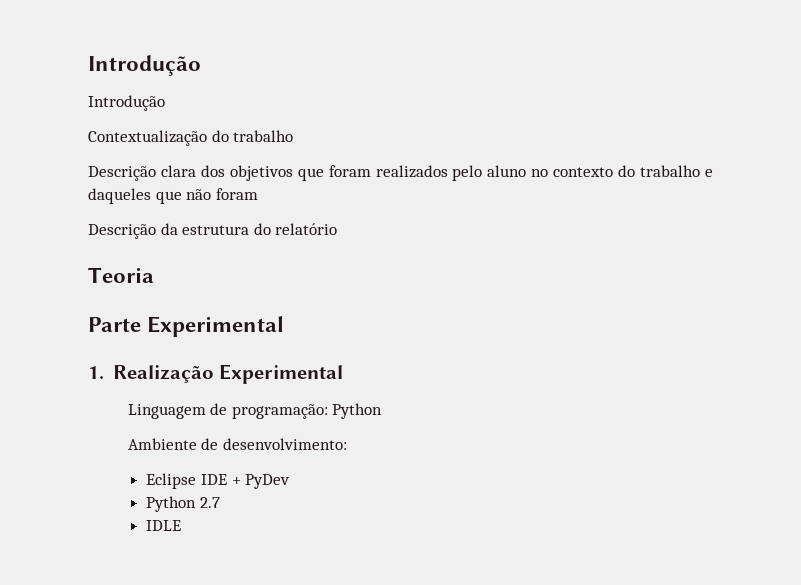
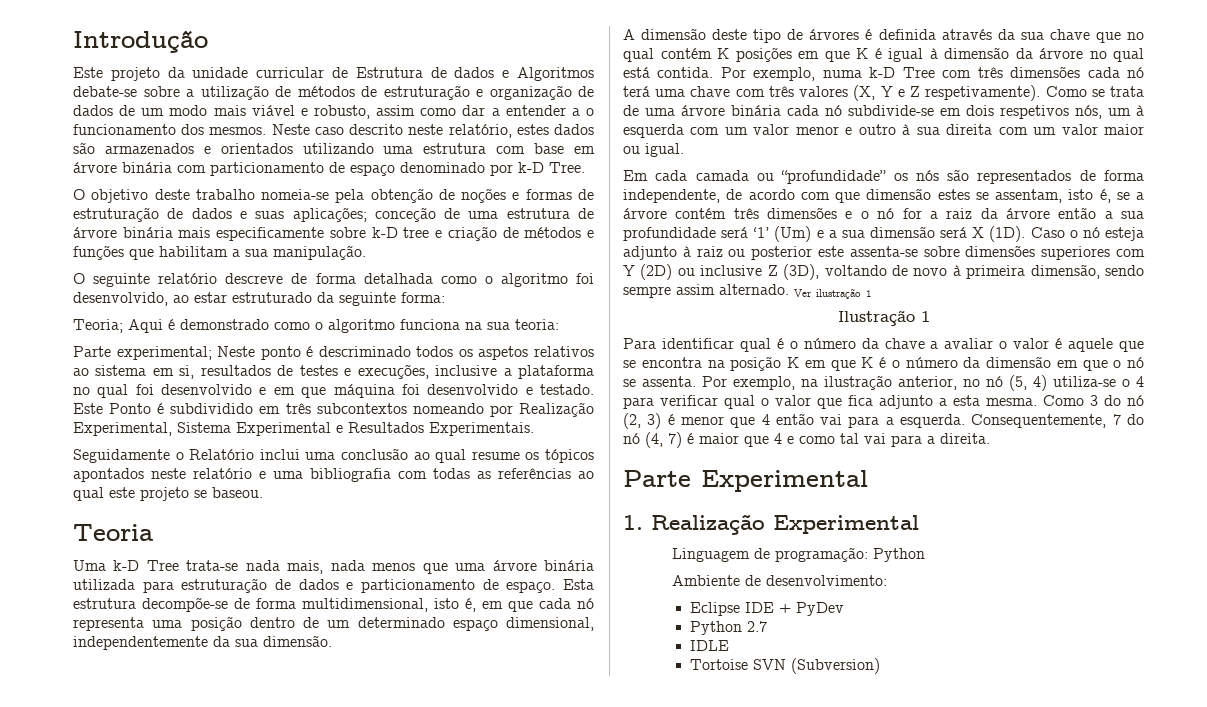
[88,55,201,76] [88,95,165,111] [88,130,294,146] [88,165,713,181] [88,188,258,204] [88,223,338,239] [88,267,154,283] Introdução // Introdução // Contextualização do trabalho // Descrição clara dos objetivos que foram realizados pelo aluno no contexto do trabalho e daqueles que não foram // Descrição da estrutura do relatório // Teoria -> [73,30,208,53] [73,67,594,81] [73,85,594,100] [73,105,595,119] [73,124,594,138] [73,142,596,154] [73,162,585,176] [73,188,594,203] [73,207,594,222] [73,226,595,241] [73,245,366,260] [73,273,595,287] [73,292,445,306] [73,319,559,333] [73,346,594,360] [73,364,594,379] [73,384,594,398] [73,402,594,417] [73,422,534,436] [73,448,595,463] [73,468,594,482] [73,487,263,501] [73,524,153,541] [73,560,594,574] [73,578,594,593] [73,597,594,612] [73,616,594,631] [73,635,332,650] [623,28,1144,43] [623,47,1144,62] [623,66,1144,81] [623,85,1144,101] [623,105,1144,119] [623,124,1144,138] [623,143,684,157] [623,169,1144,184] [623,188,1144,203] [623,207,1144,219] [623,226,1145,242] [623,245,1145,260] [623,264,1144,280] [623,284,872,299] [837,310,930,326] [623,338,1144,352] [623,356,1144,371] [623,375,1144,391] [623,395,1144,409] [623,413,1144,429] [623,432,990,448] Introdução // Este projeto da unidade curricular de Estrutura de dados e Algoritmos debate-se sobre a utilização de métodos de estruturação e organização de dados de um modo mais viável e robusto, assim como dar a entender a o funcionamento dos mesmos. Neste caso descrito neste relatório, estes dados são armazenados e orientados utilizando uma estrutura com base em árvore binária com particionamento de espaço denominado por k-D Tree. // O objetivo deste trabalho nomeia-se pela obtenção de noções e formas de estruturação de dados e suas aplicações; conceção de uma estrutura de árvore binária mais especificamente sobre k-D tree e criação de métodos e funções que habilitam a sua manipulação. // O seguinte relatório descreve de forma detalhada como o algoritmo foi desenvolvido, ao estar estruturado da seguinte forma: // Teoria; Aqui é demonstrado como o algoritmo funciona na sua teoria: // Parte experimental; Neste ponto é descriminado todos os aspetos relativos ao sistema em si, resultados de testes e execuções, inclusive a plataforma no qual foi desenvolvido e em que máquina foi desenvolvido e testado. Este Ponto é subdividido em três subcontextos nomeando por Realização Experimental, Sistema Experimental e Resultados Experimentais. // Seguidamente o Relatório inclui uma conclusão ao qual resume os tópicos apontados neste relatório e uma bibliografia com todas as referências ao qual este projeto se baseou. // Teoria // Uma k-D Tree trata-se nada mais, nada menos que uma árvore binária utilizada para estruturação de dados e particionamento de espaço. Esta estrutura decompõe-se de forma multidimensional, isto é, em que cada nó representa uma posição dentro de um determinado espaço dimensional, independentemente da sua dimensão. // A dimensão deste tipo de árvores é definida através da sua chave que no qual contém K posições em que K é igual à dimensão da árvore no qual está contida. Por exemplo, numa k-D Tree com três dimensões cada nó terá uma chave com três valores (X, Y e Z respetivamente). Como se trata de uma árvore binária cada nó subdivide-se em dois respetivos nós, um à esquerda com um valor menor e outro à sua direita com um valor maior ou igual. // Em cada camada ou “profundidade” os nós são representados de forma independente, de acordo com que dimensão estes se assentam, isto é, se a árvore contém três dimensões e o nó for a raiz da árvore então a sua profundidade será ‘1’ (Um) e a sua dimensão será X (1D). Caso o nó esteja adjunto à raiz ou posterior este assenta-se sobre dimensões superiores com Y (2D) ou inclusive Z (3D), voltando de novo à primeira dimensão, sendo sempre assim alternado. Ver ilustração 1 // Ilustração 1 // Para identificar qual é o número da chave a avaliar o valor é aquele que se encontra na posição K em que K é o número da dimensão em que o nó se assenta. Por exemplo, na ilustração anterior, no nó (5, 4) utiliza-se o 4 para verificar qual o valor que fica adjunto a esta mesma. Como 3 do nó (2, 3) é menor que 4 então vai para a esquerda. Consequentemente, 7 do nó (4, 7) é maior que 4 e como tal vai para a direita.
(182, 525) none -> [689,658,880,674] // Tortoise SVN (Subversion)

